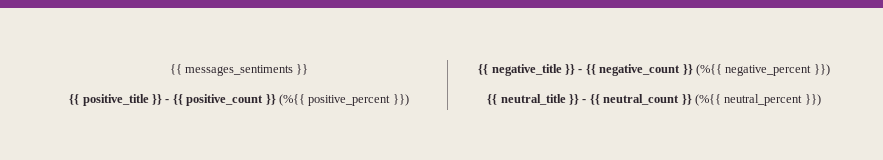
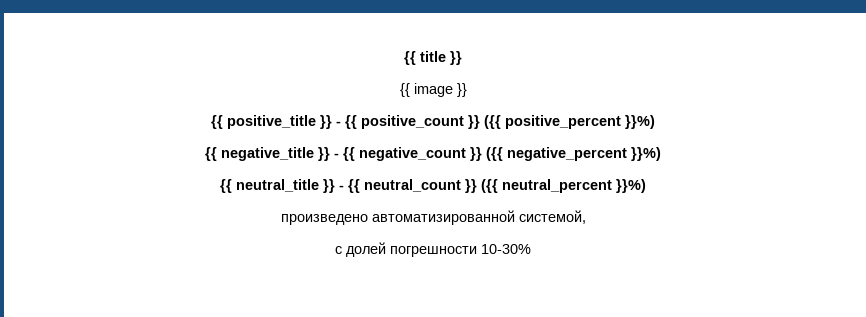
[169,64,293,76] {{ messages_sentiments -> [404,51,462,65] [399,83,453,97] {{ title }} // {{ image
[278,94,409,106] (%{{ positive_percent }}) -> [484,115,655,129] ({{ positive_percent }}%)
[695,64,830,76] (%{{ negative_percent }}) -> [486,147,661,161] ({{ negative_percent }}%)
[694,94,821,106] (%{{ neutral_percent }}) -> [481,179,646,193] [280,210,586,225] [335,242,531,257] ({{ neutral_percent }}%) // произведено автоматизированной системой, // с долей погрешности 10-30%

